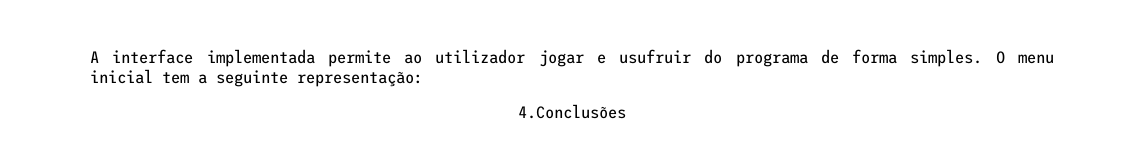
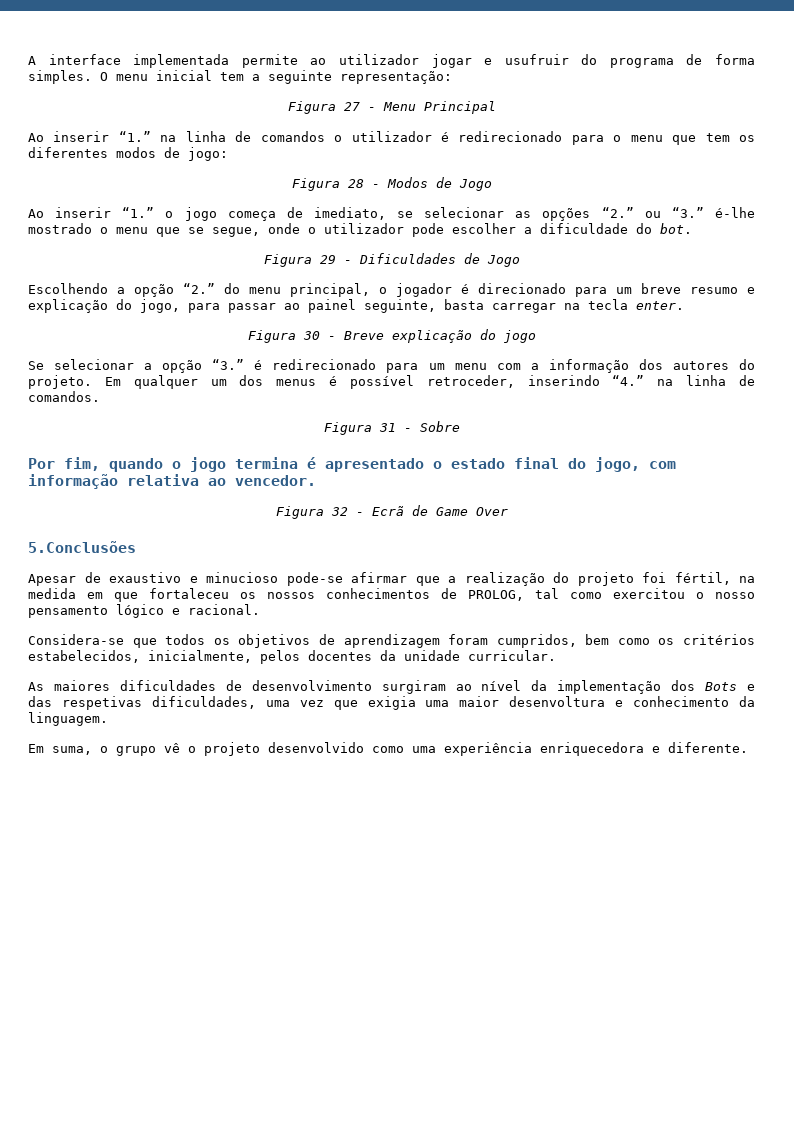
[518,104,626,119] 4.Conclusões -> [287,101,496,114] [28,131,755,145] [28,147,228,161] [291,177,492,191] [28,207,755,221] [28,223,692,237] [263,253,520,267] [28,283,755,297] [28,299,684,313] [247,329,536,343] [28,359,756,373] [28,375,755,389] [28,391,100,402] [323,421,460,435] [28,457,676,472] [28,474,316,489] [275,505,508,519] [28,541,136,553] [28,572,755,586] [28,588,755,602] [28,604,260,618] [28,634,756,648] [28,650,556,664] [28,680,755,694] [28,696,755,710] [28,712,108,726] [28,742,748,756] Figura 27 - Menu Principal // Ao inserir “1.” na linha de comandos o utilizador é redirecionado para o menu que tem os diferentes modos de jogo: // Figura 28 - Modos de Jogo // Ao inserir “1.” o jogo começa de imediato, se selecionar as opções “2.” ou “3.” é-lhe mostrado o menu que se segue, onde o utilizador pode escolher a dificuldade do bot. // Figura 29 - Dificuldades de Jogo // Escolhendo a opção “2.” do menu principal, o jogador é direcionado para um breve resumo e explicação do jogo, para passar ao painel seguinte, basta carregar na tecla enter. // Figura 30 - Breve explicação do jogo // Se selecionar a opção “3.” é redirecionado para um menu com a informação dos autores do projeto. Em qualquer um dos menus é possível retroceder, inserindo “4.” na linha de comandos. // Figura 31 - Sobre // Por fim, quando o jogo termina é apresentado o estado final do jogo, com informação relativa ao vencedor. // Figura 32 - Ecrã de Game Over // 5.Conclusões // Apesar de exaustivo e minucioso pode-se afirmar que a realização do projeto foi fértil, na medida em que fortaleceu os nossos conhecimentos de PROLOG, tal como exercitou o nosso pensamento lógico e racional. // Considera-se que todos os objetivos de aprendizagem foram cumpridos, bem como os critérios estabelecidos, inicialmente, pelos docentes da unidade curricular. // As maiores dificuldades de desenvolvimento surgiram ao nível da implementação dos Bots e das respetivas dificuldades, uma vez que exigia uma maior desenvoltura e conhecimento da linguagem. // Em suma, o grupo vê o projeto desenvolvido como uma experiência enriquecedora e diferente.

